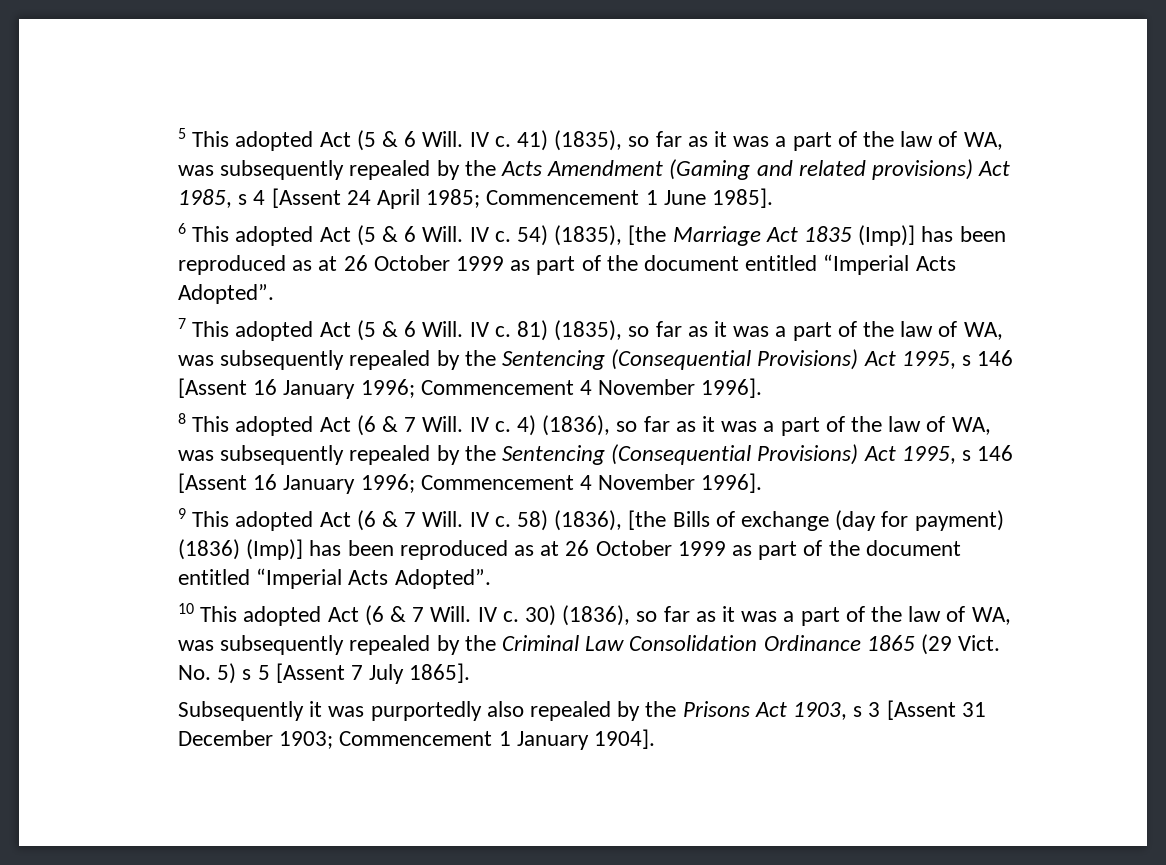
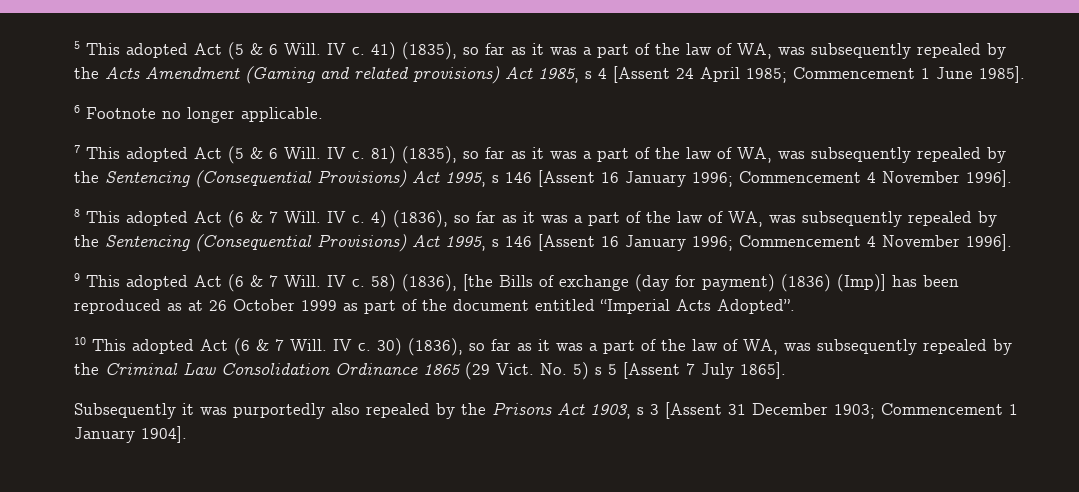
[192,225,1006,246] [177,254,956,275] [177,284,274,304] This adopted Act (5 & 6 Will. IV c. 54) (1835), [the Marriage Act 1835 (Imp)] has been reproduced as at 26 October 1999 as part of the document entitled “Imperial Acts Adopted”. -> [86,107,324,123] Footnote no longer applicable.

